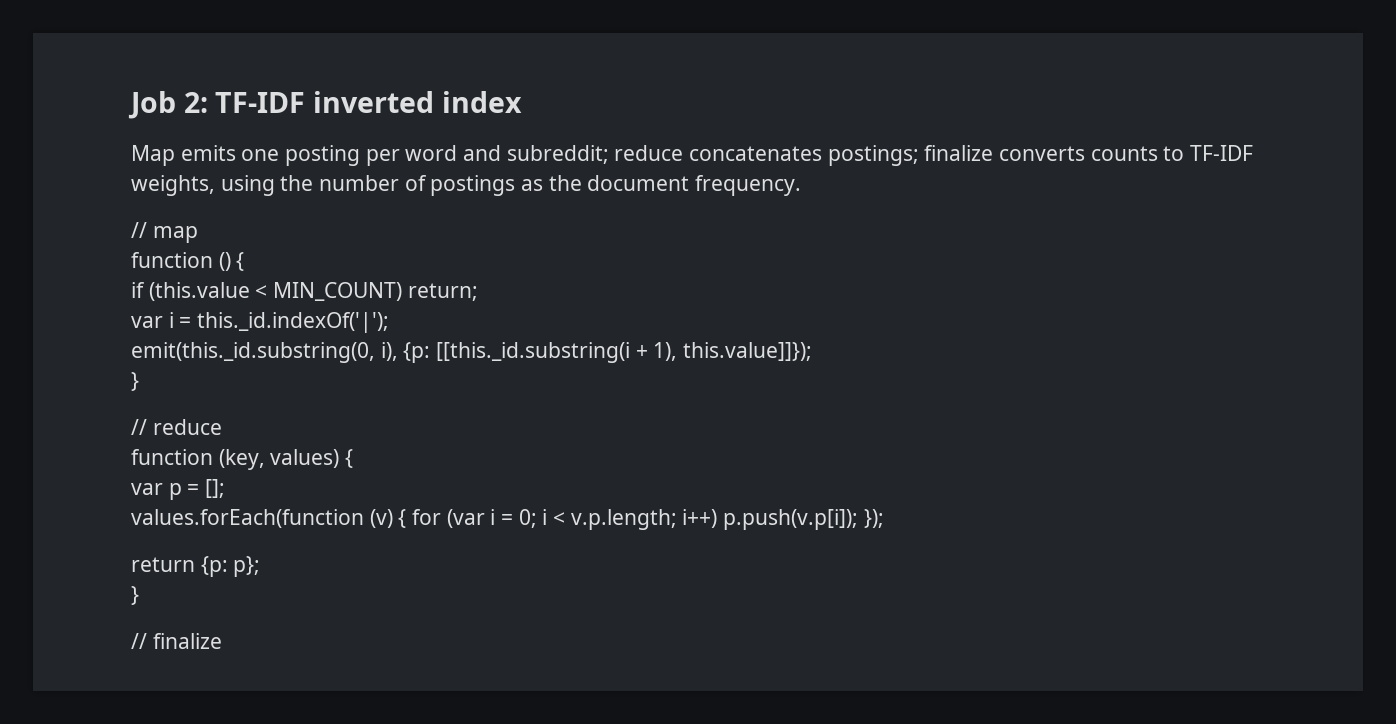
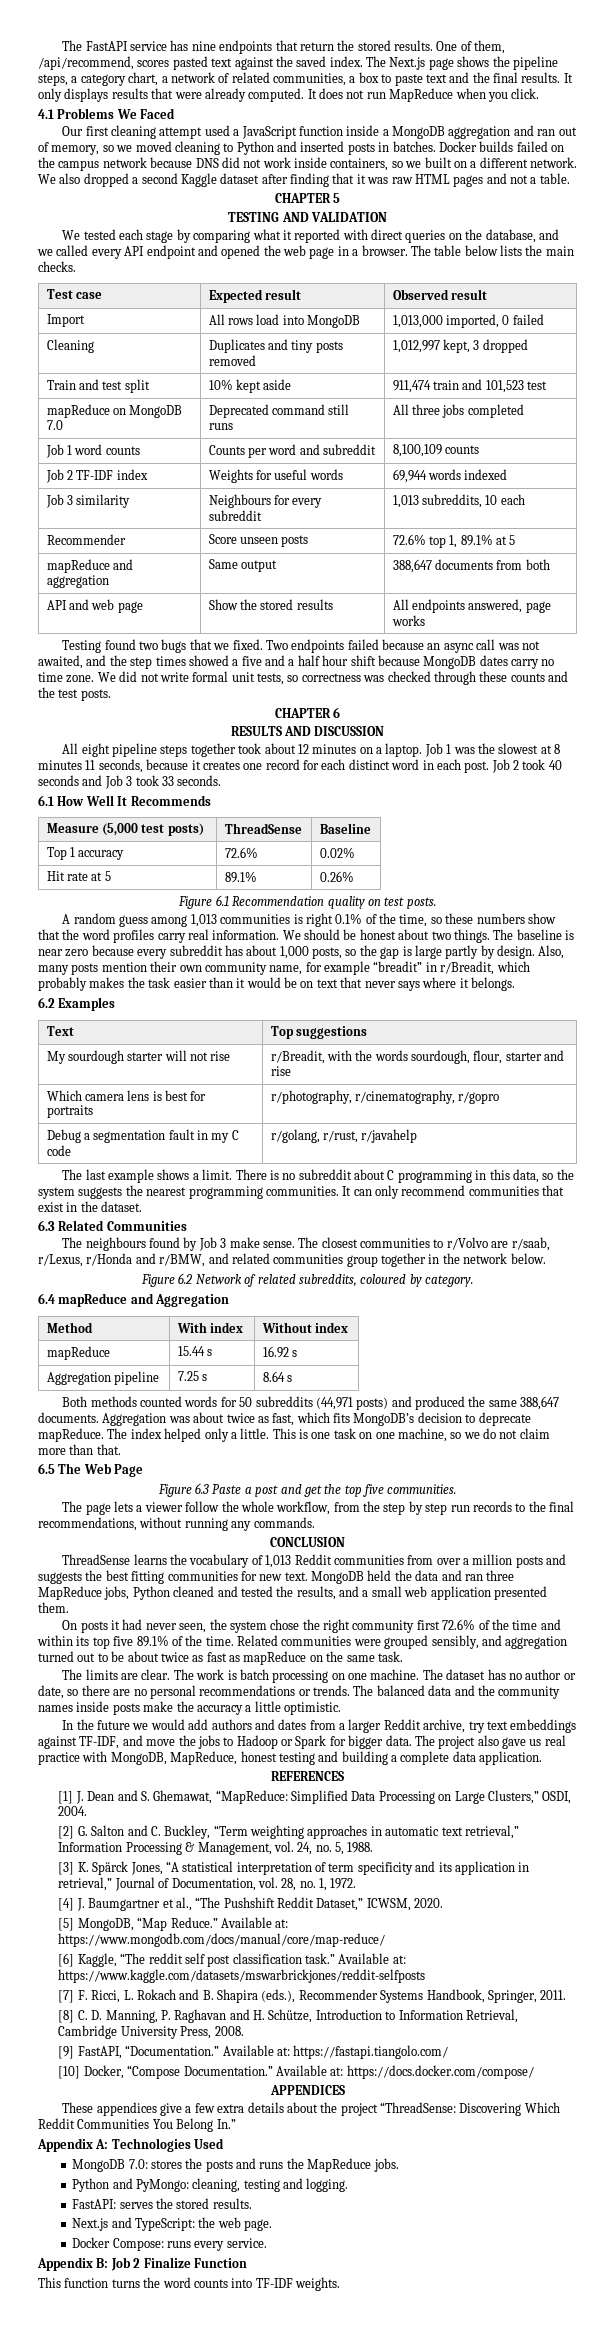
[128,91,522,119] [131,145,1254,166] [131,175,802,196] [131,222,198,243] [131,252,245,271] [131,282,478,301] [131,312,390,333] [131,342,813,363] [131,372,139,391] [131,419,222,435] [131,449,354,470] [131,479,226,500] [131,509,884,530] [131,556,261,577] [131,586,139,605] [131,633,222,649] Job 2: TF-IDF inverted index // Map emits one posting per word and subreddit; reduce concatenates postings; finalize converts counts to TF-IDF weights, using the number of postings as the document frequency. // // map // function () { // if (this.value < MIN_COUNT) return; // var i = this._id.indexOf('|'); // emit(this._id.substring(0, i), {p: [[this._id.substring(i + 1), this.value]]}); // } // // reduce // function (key, values) { // var p = []; // values.forEach(function (v) { for (var i = 0; i < v.p.length; i++) p.push(v.p[i]); }); // return {p: p}; // } // // finalize -> [62,40,506,54] [38,56,558,70] [38,72,573,86] [38,88,540,102] [38,108,176,119] [62,125,577,139] [38,141,564,155] [38,157,577,171] [38,173,570,187] [274,193,341,203] [228,212,387,222] [62,229,559,243] [37,245,574,259] [38,261,76,272] [46,289,102,299] [208,289,301,303] [392,289,487,300] [46,314,85,327] [208,314,361,328] [392,314,544,328] [46,339,94,353] [208,339,343,353] [208,355,256,366] [392,339,528,353] [46,379,150,393] [208,379,292,393] [392,379,548,393] [46,404,183,418] [46,420,63,430] [208,404,350,418] [208,423,233,430] [392,404,524,418] [45,444,140,458] [208,444,377,458] [392,444,479,457] [45,469,148,483] [208,469,343,483] [392,469,508,483] [45,494,131,508] [208,494,323,508] [208,510,262,521] [392,494,525,508] [46,534,126,545] [208,534,309,547] [392,534,516,548] [46,559,133,573] [46,575,109,588] [208,559,277,572] [392,559,550,573] [46,599,143,613] [208,599,333,610] [392,599,551,613] [391,615,425,626] [62,639,540,653] [38,655,555,669] [38,671,568,685] [38,687,111,701] [274,707,341,718] [230,726,385,736] [62,743,561,757] [38,759,562,773] [38,775,222,789] [38,795,211,806] [46,823,204,836] [224,823,302,834] [319,823,371,834] [46,847,125,860] [224,847,258,858] [319,847,355,858] [46,871,111,881] [224,871,257,883] [319,871,354,882] [178,895,436,909] [62,913,556,927] [38,929,574,943] [38,945,565,959] [38,961,530,975] [38,977,515,991] [38,997,116,1011] [46,1026,74,1036] [270,1026,367,1039] [46,1050,231,1064] [270,1050,565,1064] [270,1066,291,1076] [46,1090,207,1101] [46,1105,93,1118] [270,1090,500,1104] [46,1129,239,1143] [46,1145,71,1156] [270,1129,418,1143] [62,1169,574,1183] [38,1185,565,1199] [38,1201,143,1212] [38,1220,187,1231] [62,1237,550,1251] [38,1253,546,1267] [141,1273,473,1287] [38,1293,230,1307] [46,1322,93,1333] [176,1322,243,1333] [261,1322,348,1333] [46,1346,110,1360] [177,1346,212,1356] [262,1346,297,1358] [46,1371,159,1385] [177,1371,207,1381] [262,1371,292,1382] [62,1396,560,1410] [38,1412,531,1426] [38,1428,550,1442] [38,1444,121,1455] [38,1463,144,1477] [157,1483,457,1497] [62,1501,575,1515] [38,1517,315,1531] [270,1537,345,1547] [62,1554,567,1568] [38,1570,515,1584] [38,1586,547,1600] [38,1602,69,1613] [62,1619,561,1633] [37,1635,568,1649] [38,1651,403,1665] [62,1669,576,1683] [38,1685,561,1699] [38,1701,341,1715] [62,1719,577,1733] [38,1735,566,1749] [38,1751,543,1765] [271,1771,344,1781] [58,1790,572,1804] [58,1806,88,1816] [58,1825,519,1839] [58,1841,374,1855] [58,1861,530,1875] [58,1877,357,1891] [58,1897,444,1911] [58,1917,289,1931] [58,1933,386,1947] [58,1953,406,1967] [58,1969,426,1983] [58,1989,567,2003] [58,2009,518,2023] [58,2025,244,2039] [58,2045,449,2059] [58,2065,534,2079] [269,2085,345,2095] [62,2102,560,2116] [38,2118,236,2132] [37,2138,225,2152] [72,2158,399,2172] [72,2178,349,2192] [72,2198,252,2209] [72,2217,272,2231] [72,2237,267,2251] [37,2257,247,2271] [38,2277,340,2291] The FastAPI service has nine endpoints that return the stored results. One of them, /api/recommend, scores pasted text against the saved index. The Next.js page shows the pipeline steps, a category chart, a network of related communities, a box to paste text and the final results. It only displays results that were already computed. It does not run MapReduce when you click. // 4.1 Problems We Faced // Our first cleaning attempt used a JavaScript function inside a MongoDB aggregation and ran out of memory, so we moved cleaning to Python and inserted posts in batches. Docker builds failed on the campus network because DNS did not work inside containers, so we built on a different network. We also dropped a second Kaggle dataset after finding that it was raw HTML pages and not a table. // CHAPTER 5 // TESTING AND VALIDATION // We tested each stage by comparing what it reported with direct queries on the database, and we called every API endpoint and opened the web page in a browser. The table below lists the main checks. // Test case | Expected result | Observed result // Import | All rows load into MongoDB | 1,013,000 imported, 0 failed // Cleaning | Duplicates and tiny posts removed | 1,012,997 kept, 3 dropped // Train and test split | 10% kept aside | 911,474 train and 101,523 test // mapReduce on MongoDB 7.0 | Deprecated command still runs | All three jobs completed // Job 1 word counts | Counts per word and subreddit | 8,100,109 counts // Job 2 TF-IDF index | Weights for useful words | 69,944 words indexed // Job 3 similarity | Neighbours for every subreddit | 1,013 subreddits, 10 each // Recommender | Score unseen posts | 72.6% top 1, 89.1% at 5 // mapReduce and aggregation | Same output | 388,647 documents from both // API and web page | Show the stored results | All endpoints answered, page works // Testing found two bugs that we fixed. Two endpoints failed because an async call was not awaited, and the step times showed a five and a half hour shift because MongoDB dates carry no time zone. We did not write formal unit tests, so correctness was checked through these counts and the test posts. // CHAPTER 6 // RESULTS AND DISCUSSION // All eight pipeline steps together took about 12 minutes on a laptop. Job 1 was the slowest at 8 minutes 11 seconds, because it creates one record for each distinct word in each post. Job 2 took 40 seconds and Job 3 took 33 seconds. // 6.1 How Well It Recommends // Measure (5,000 test posts) | ThreadSense | Baseline // Top 1 accuracy | 72.6% | 0.02% // Hit rate at 5 | 89.1% | 0.26% // Figure 6.1 Recommendation quality on test posts. // A random guess among 1,013 communities is right 0.1% of the time, so these numbers show that the word profiles carry real information. We should be honest about two things. The baseline is near zero because every subreddit has about 1,000 posts, so the gap is large partly by design. Also, many posts mention their own community name, for example “breadit” in r/Breadit, which probably makes the task easier than it would be on text that never says where it belongs. // 6.2 Examples // Text | Top suggestions // My sourdough starter will not rise | r/Breadit, with the words sourdough, flour, starter and rise // Which camera lens is best for portraits | r/photography, r/cinematography, r/gopro // Debug a segmentation fault in my C code | r/golang, r/rust, r/javahelp // The last example shows a limit. There is no subreddit about C programming in this data, so the system suggests the nearest programming communities. It can only recommend communities that exist in the dataset. // 6.3 Related Communities // The neighbours found by Job 3 make sense. The closest communities to r/Volvo are r/saab, r/Lexus, r/Honda and r/BMW, and related communities group together in the network below. // Figure 6.2 Network of related subreddits, coloured by category. // 6.4 mapReduce and Aggregation // Method | With index | Without index // mapReduce | 15.44 s | 16.92 s // Aggregation pipeline | 7.25 s | 8.64 s // Both methods counted words for 50 subreddits (44,971 posts) and produced the same 388,647 documents. Aggregation was about twice as fast, which fits MongoDB’s decision to deprecate mapReduce. The index helped only a little. This is one task on one machine, so we do not claim more than that. // 6.5 The Web Page // Figure 6.3 Paste a post and get the top five communities. // The page lets a viewer follow the whole workflow, from the step by step run records to the final recommendations, without running any commands. // CONCLUSION // ThreadSense learns the vocabulary of 1,013 Reddit communities from over a million posts and suggests the best fitting communities for new text. MongoDB held the data and ran three MapReduce jobs, Python cleaned and tested the results, and a small web application presented them. // On posts it had never seen, the system chose the right community first 72.6% of the time and within its top five 89.1% of the time. Related communities were grouped sensibly, and aggregation turned out to be about twice as fast as mapReduce on the same task. // The limits are clear. The work is batch processing on one machine. The dataset has no author or date, so there are no personal recommendations or trends. The balanced data and the community names inside posts make the accuracy a little optimistic. // In the future we would add authors and dates from a larger Reddit archive, try text embeddings against TF-IDF, and move the jobs to Hadoop or Spark for bigger data. The project also gave us real practice with MongoDB, MapReduce, honest testing and building a complete data application. // REFERENCES // [1] J. Dean and S. Ghemawat, “MapReduce: Simplified Data Processing on Large Clusters,” OSDI, 2004. // [2] G. Salton and C. Buckley, “Term weighting approaches in automatic text retrieval,” Information Processing & Management, vol. 24, no. 5, 1988. // [3] K. Spärck Jones, “A statistical interpretation of term specificity and its application in retrieval,” Journal of Documentation, vol. 28, no. 1, 1972. // [4] J. Baumgartner et al., “The Pushshift Reddit Dataset,” ICWSM, 2020. // [5] MongoDB, “Map Reduce.” Available at: https://www.mongodb.com/docs/manual/core/map-reduce/ // [6] Kaggle, “The reddit self post classification task.” Available at: https://www.kaggle.com/datasets/mswarbrickjones/reddit-selfposts // [7] F. Ricci, L. Rokach and B. Shapira (eds.), Recommender Systems Handbook, Springer, 2011. // [8] C. D. Manning, P. Raghavan and H. Schütze, Introduction to Information Retrieval, Cambridge University Press, 2008. // [9] FastAPI, “Documentation.” Available at: https://fastapi.tiangolo.com/ // [10] Docker, “Compose Documentation.” Available at: https://docs.docker.com/compose/ // APPENDICES // These appendices give a few extra details about the project “ThreadSense: Discovering Which Reddit Communities You Belong In.” // Appendix A: Technologies Used // MongoDB 7.0: stores the posts and runs the MapReduce jobs. // Python and PyMongo: cleaning, testing and logging. // FastAPI: serves the stored results. // Next.js and TypeScript: the web page. // Docker Compose: runs every service. // Appendix B: Job 2 Finalize Function // This function turns the word counts into TF-IDF weights.

